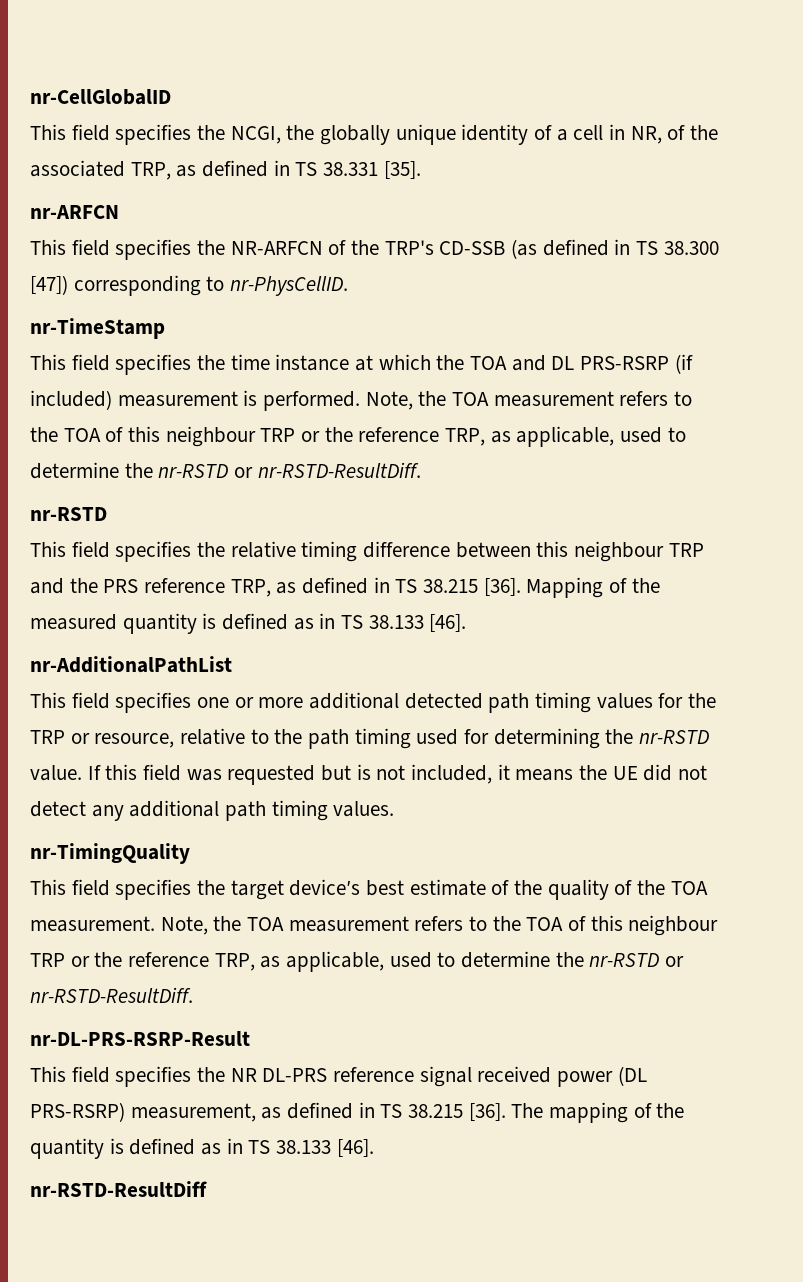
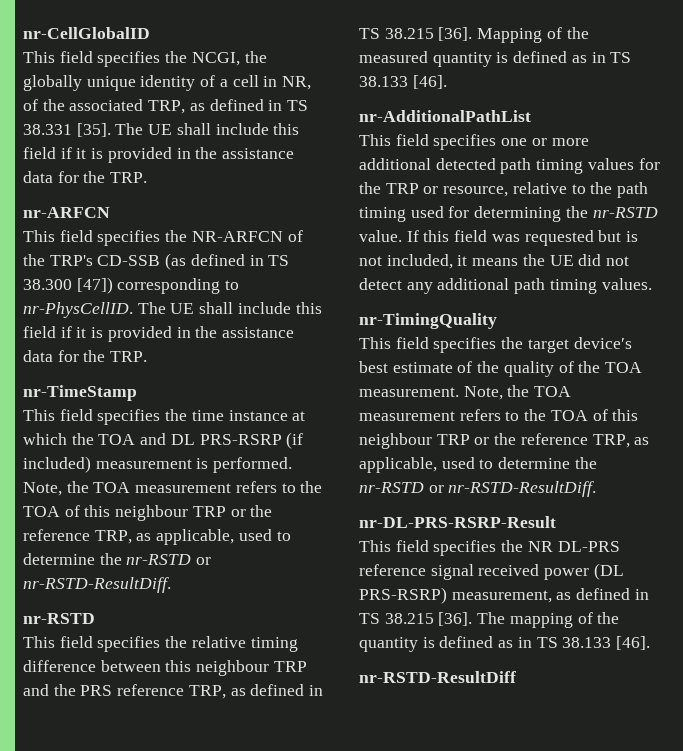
(421, 170) none -> [115,123,300,135] [23,147,295,163] [23,171,148,183] The UE shall include this field if it is provided in the assistance data for the TRP.
(349, 286) none -> [137,302,322,314] [23,326,295,342] [23,350,148,362] The UE shall include this field if it is provided in the assistance data for the TRP.

